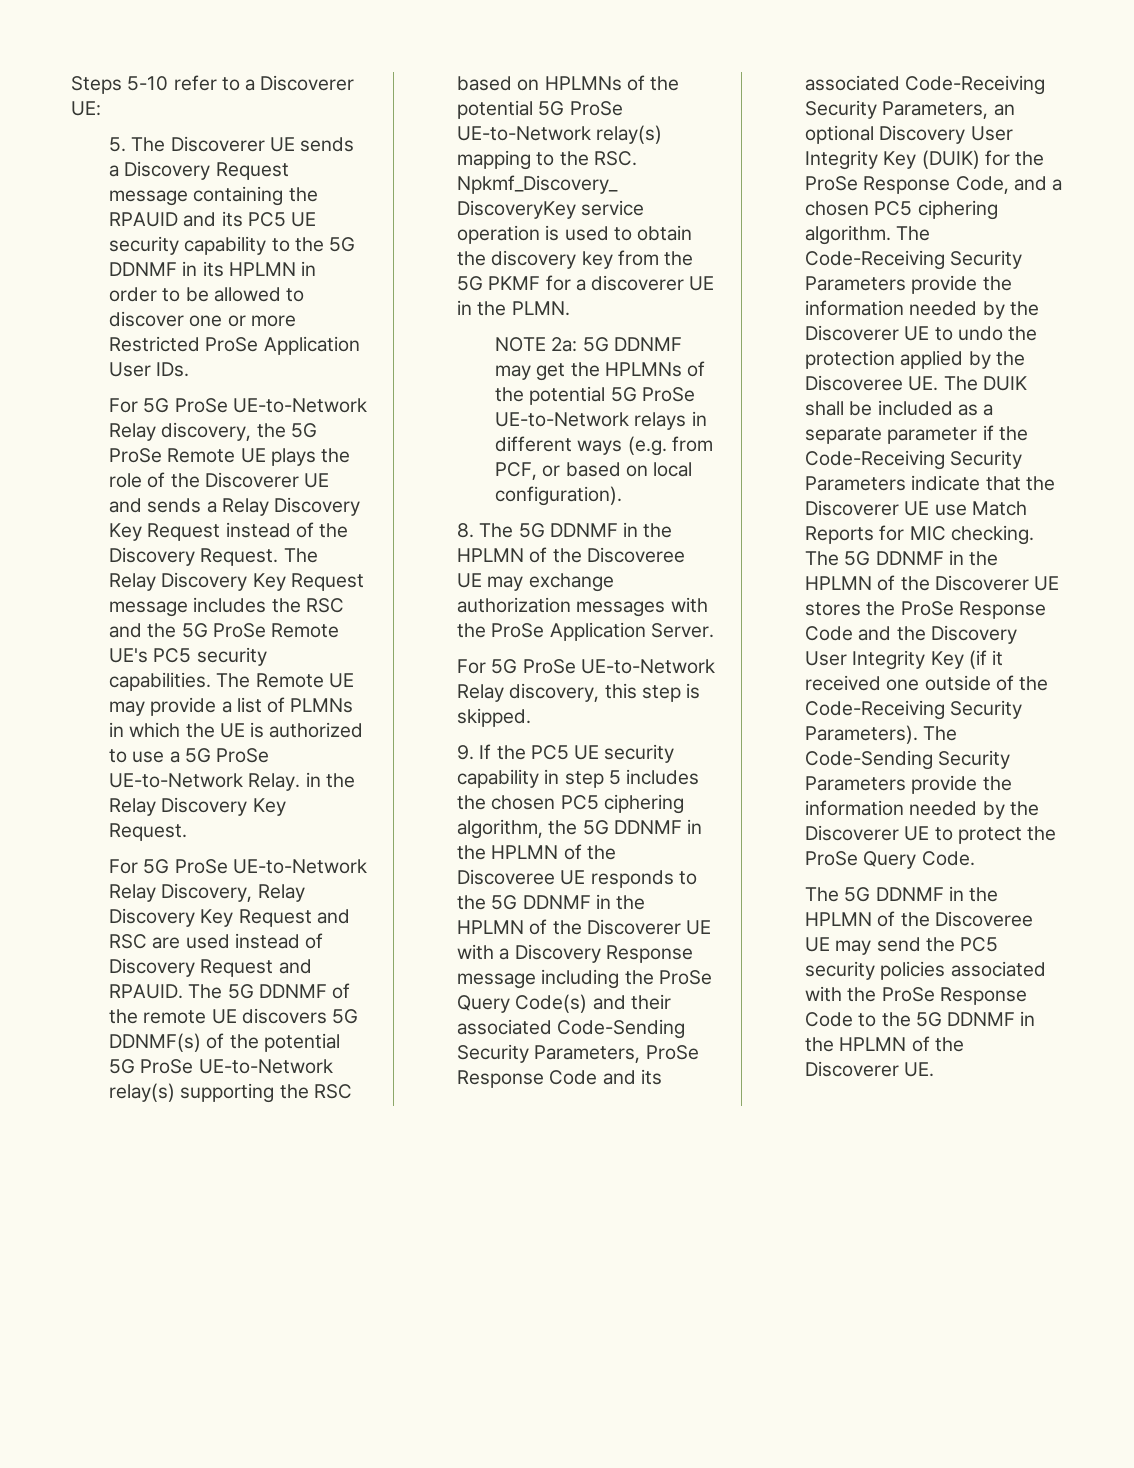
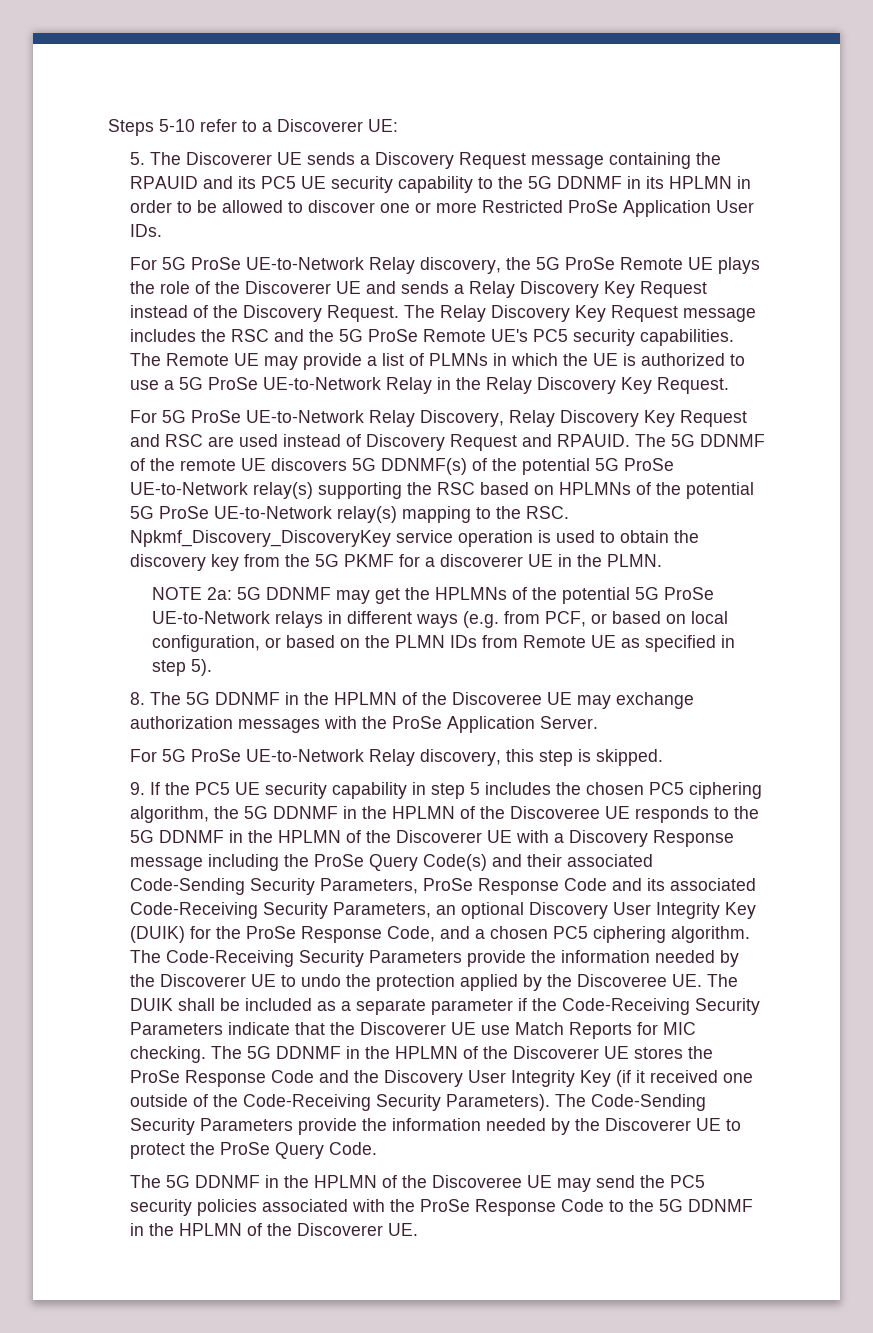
[248,773,301,791] Relay. -> [385,377,432,394] Relay
[495,486,623,506] configuration). -> [151,635,735,652] [151,659,212,676] configuration, or based on the PLMN IDs from Remote UE as specified in step 5).

